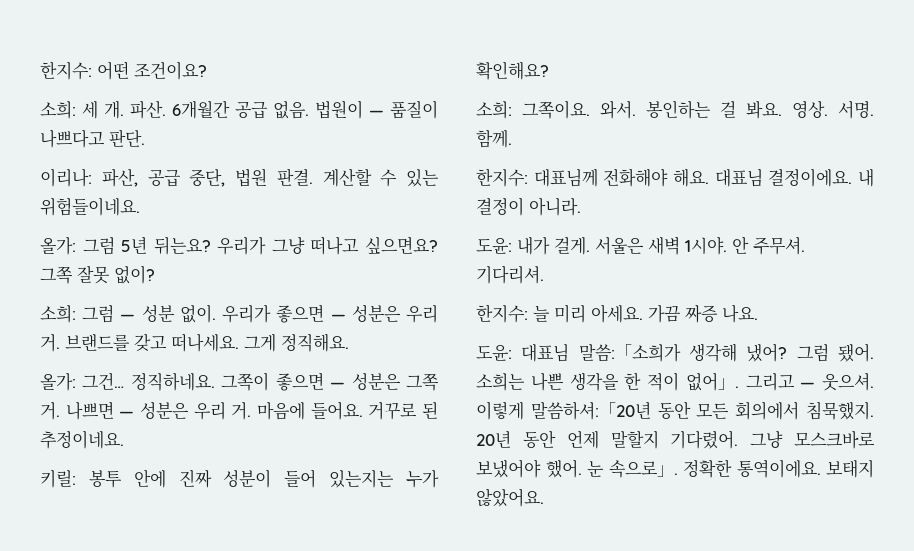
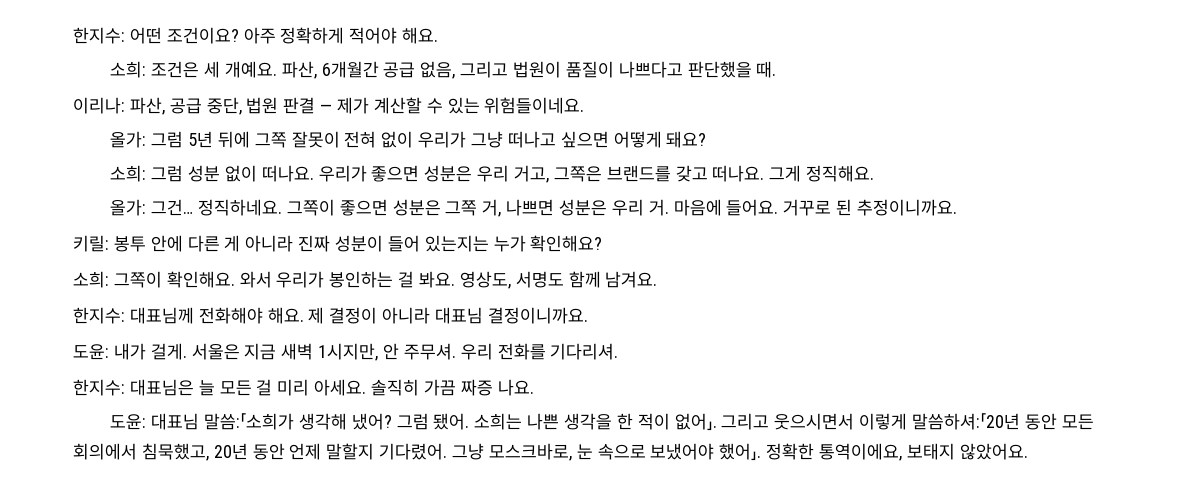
[40,100,438,119] [40,129,145,148] // 소희: 세 개. 파산. 6개월간 공급 없음. 법원이 — 품질이 나쁘다고 판단. -> [243,27,439,44] [110,61,777,79] 아주 정확하게 적어야 해요. // 소희: 조건은 세 개예요. 파산, 6개월간 공급 없음, 그리고 법원이 품질이 나쁘다고 판단했을 때.
[276,168,313,186] 판결. -> [283,97,370,114] 판결 — 제가
[153,236,438,255] [40,265,155,284] 뒤는요? 우리가 그냥 떠나고 싶으면요? 그쪽 잘못 없이? -> [217,131,707,148] 뒤에 그쪽 잘못이 전혀 없이 우리가 그냥 떠나고 싶으면 어떻게 돼요?
[120,304,216,323] — 성분 없이. -> [188,165,314,182] 성분 없이 떠나요.
[330,305,439,323] [40,334,60,352] — 성분은 우리 거. -> [424,165,602,183] 성분은 우리 거고, 그쪽은
[171,333,239,352] 떠나세요. -> [712,165,765,182] 떠나요.
[330,382,346,388] — -> (388, 207) none
[40,401,135,420] 거. 나쁘면 — -> [482,199,555,217] 거, 나쁘면
[40,430,124,449] 추정이네요. -> [857,199,958,216] 추정이니까요.
(166, 478) none -> [187,235,294,252] 다른 게 아니라
[522,100,874,119] [476,129,512,148] 그쪽이요. 와서. 봉인하는 걸 봐요. 영상. 서명. 함께. -> [113,271,658,289] 그쪽이 확인해요. 와서 우리가 봉인하는 걸 봐요. 영상도, 서명도 함께 남겨요.
[714,168,874,187] [476,197,581,216] 대표님 결정이에요. 내 결정이 아니라. -> [308,307,588,324] 제 결정이 아니라 대표님 결정이니까요.
[648,236,805,255] [476,266,544,284] [476,304,550,323] 새벽 1시야. 안 주무셔. 기다리셔. // 한지수: 늘 -> [244,343,619,361] [73,379,273,396] 지금 새벽 1시지만, 안 주무셔. 우리 전화를 기다리셔. // 한지수: 대표님은 늘 모든 걸
(643, 313) none -> [371,379,420,396] 솔직히
[800,373,874,391] — 웃으셔. -> [774,413,855,430] 웃으시면서
[806,401,874,420] 침묵했지. -> [141,443,209,461] 침묵했고,
[794,430,875,449] [476,459,658,478] 모스크바로 보냈어야 했어. 눈 속으로 -> [488,443,752,461] 모스크바로, 눈 속으로 보냈어야 했어
[736,459,821,478] 통역이에요. -> [819,443,903,461] 통역이에요,

